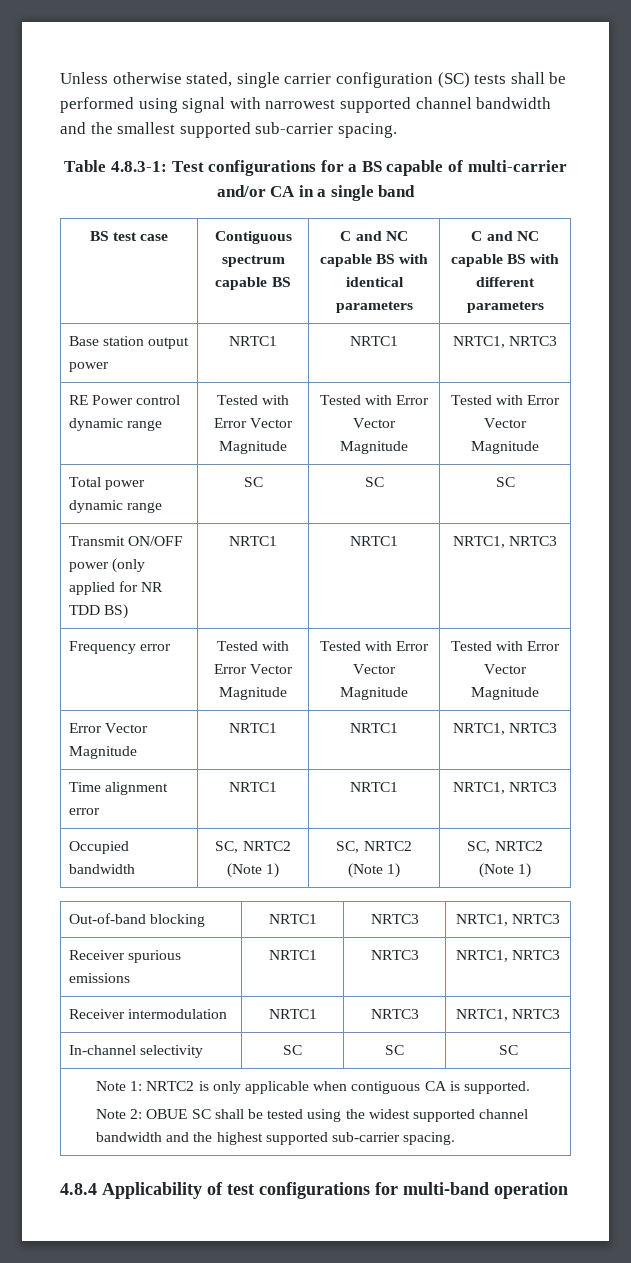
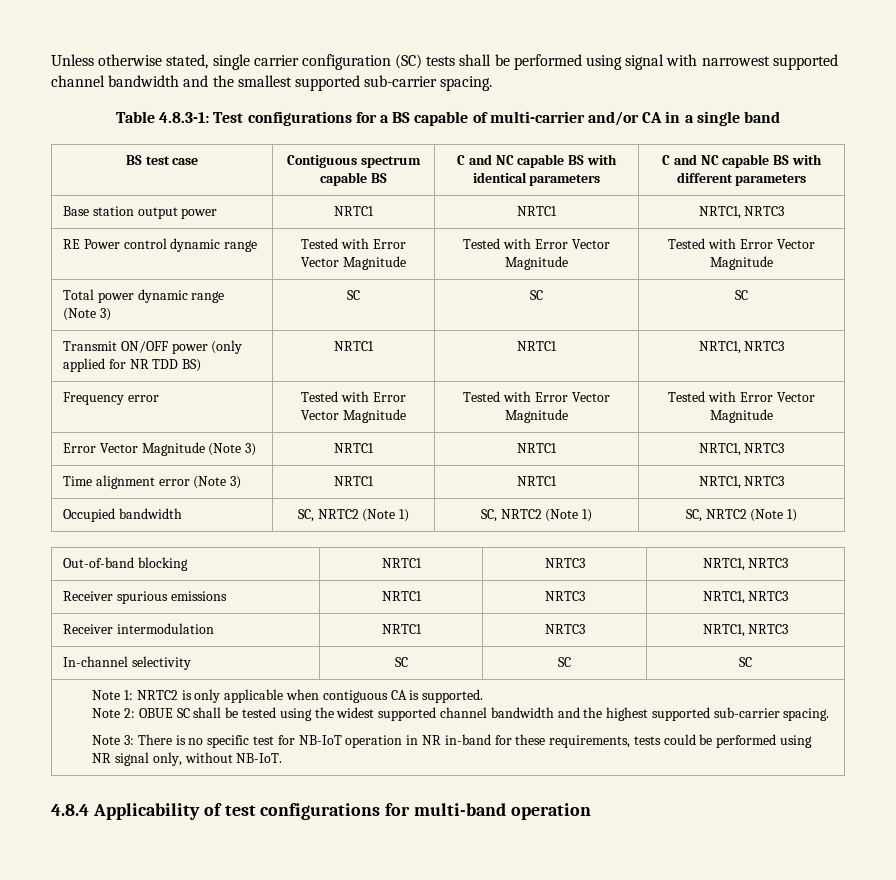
(163, 507) none -> [63,308,111,321] (Note 3)
(138, 752) none -> [208,443,257,456] (Note 3)
(101, 811) none -> [193,476,242,489] (Note 3)
(456, 1138) none -> [92,734,812,748] [92,752,283,766] // Note 3: There is no specific test for NB-IoT operation in NR in-band for these requirements, tests could be performed using NR signal only, without NB-IoT.

